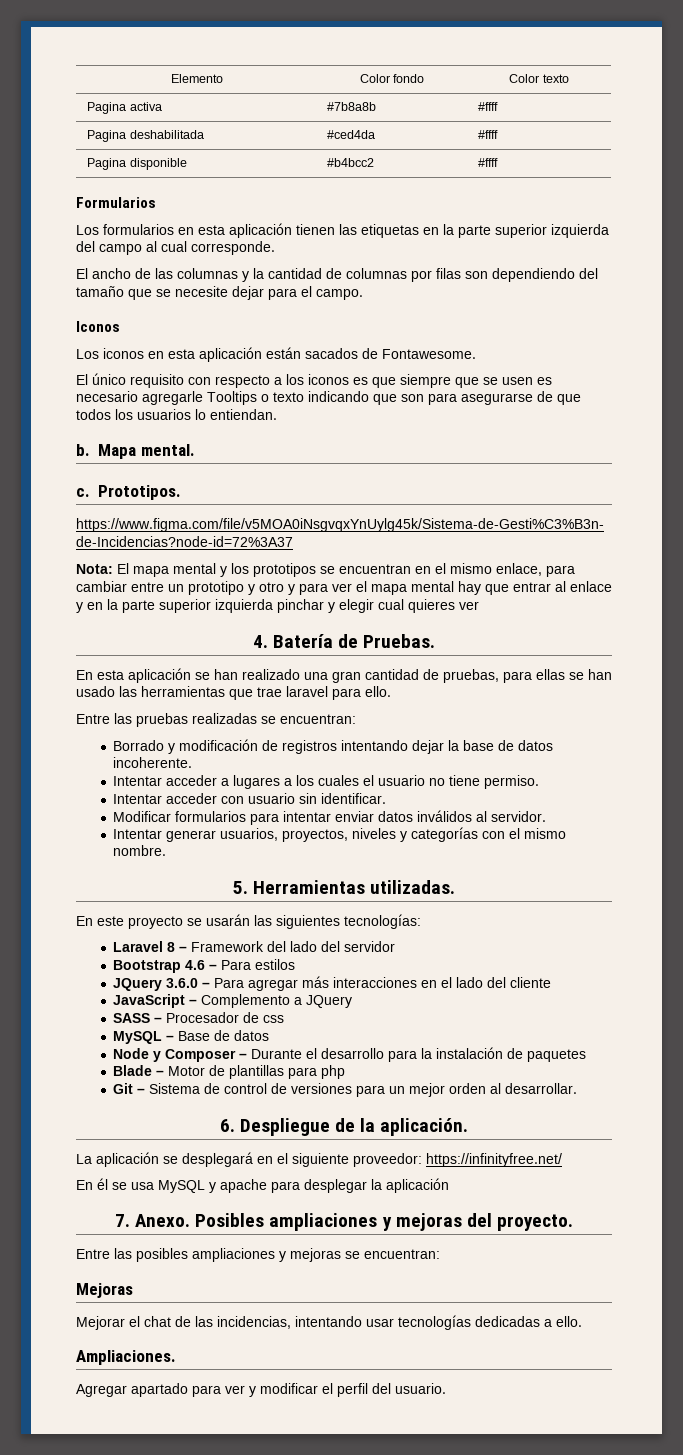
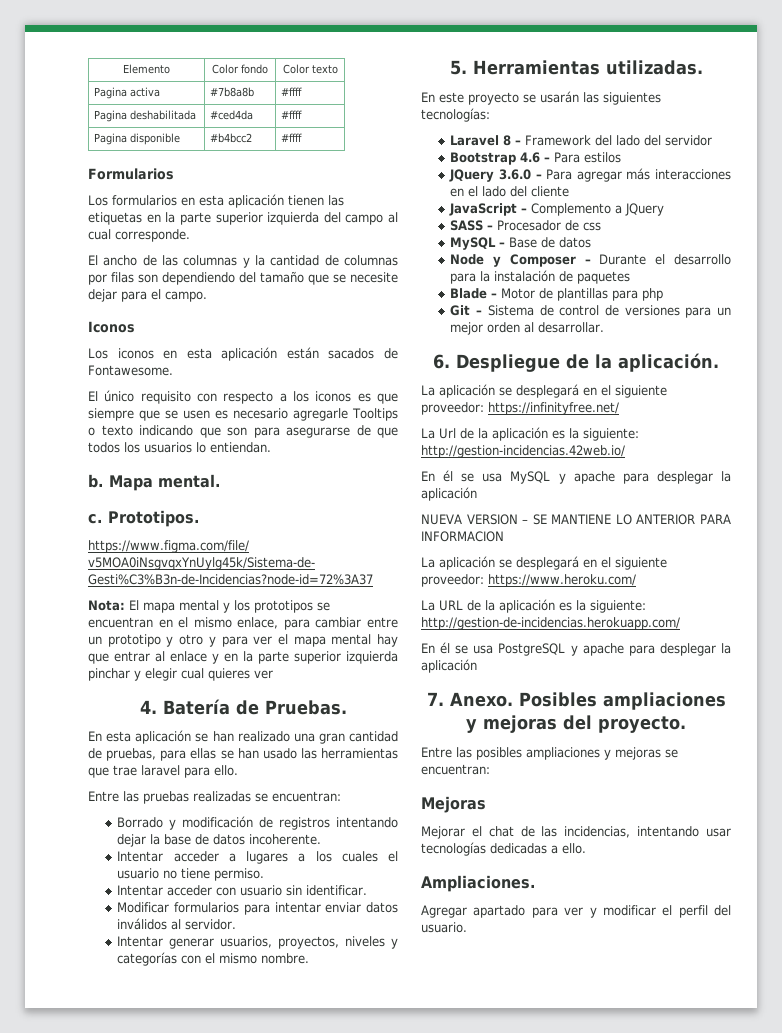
(562, 1160) none -> [421,427,639,441] [421,445,625,458] // La Url de la aplicación es la siguiente: http://gestion-incidencias.42web.io/
(449, 1185) none -> [421,514,731,525] [421,531,504,542] [421,556,667,570] [421,574,636,587] [421,599,646,613] [421,617,680,630] [421,642,731,656] [421,659,477,673] // NUEVA VERSION – SE MANTIENE LO ANTERIOR PARA INFORMACION // La aplicación se desplegará en el siguiente proveedor: https://www.heroku.com/ // La URL de la aplicación es la siguiente: http://gestion-de-incidencias.herokuapp.com/ // En él se usa PostgreSQL y apache para desplegar la aplicación

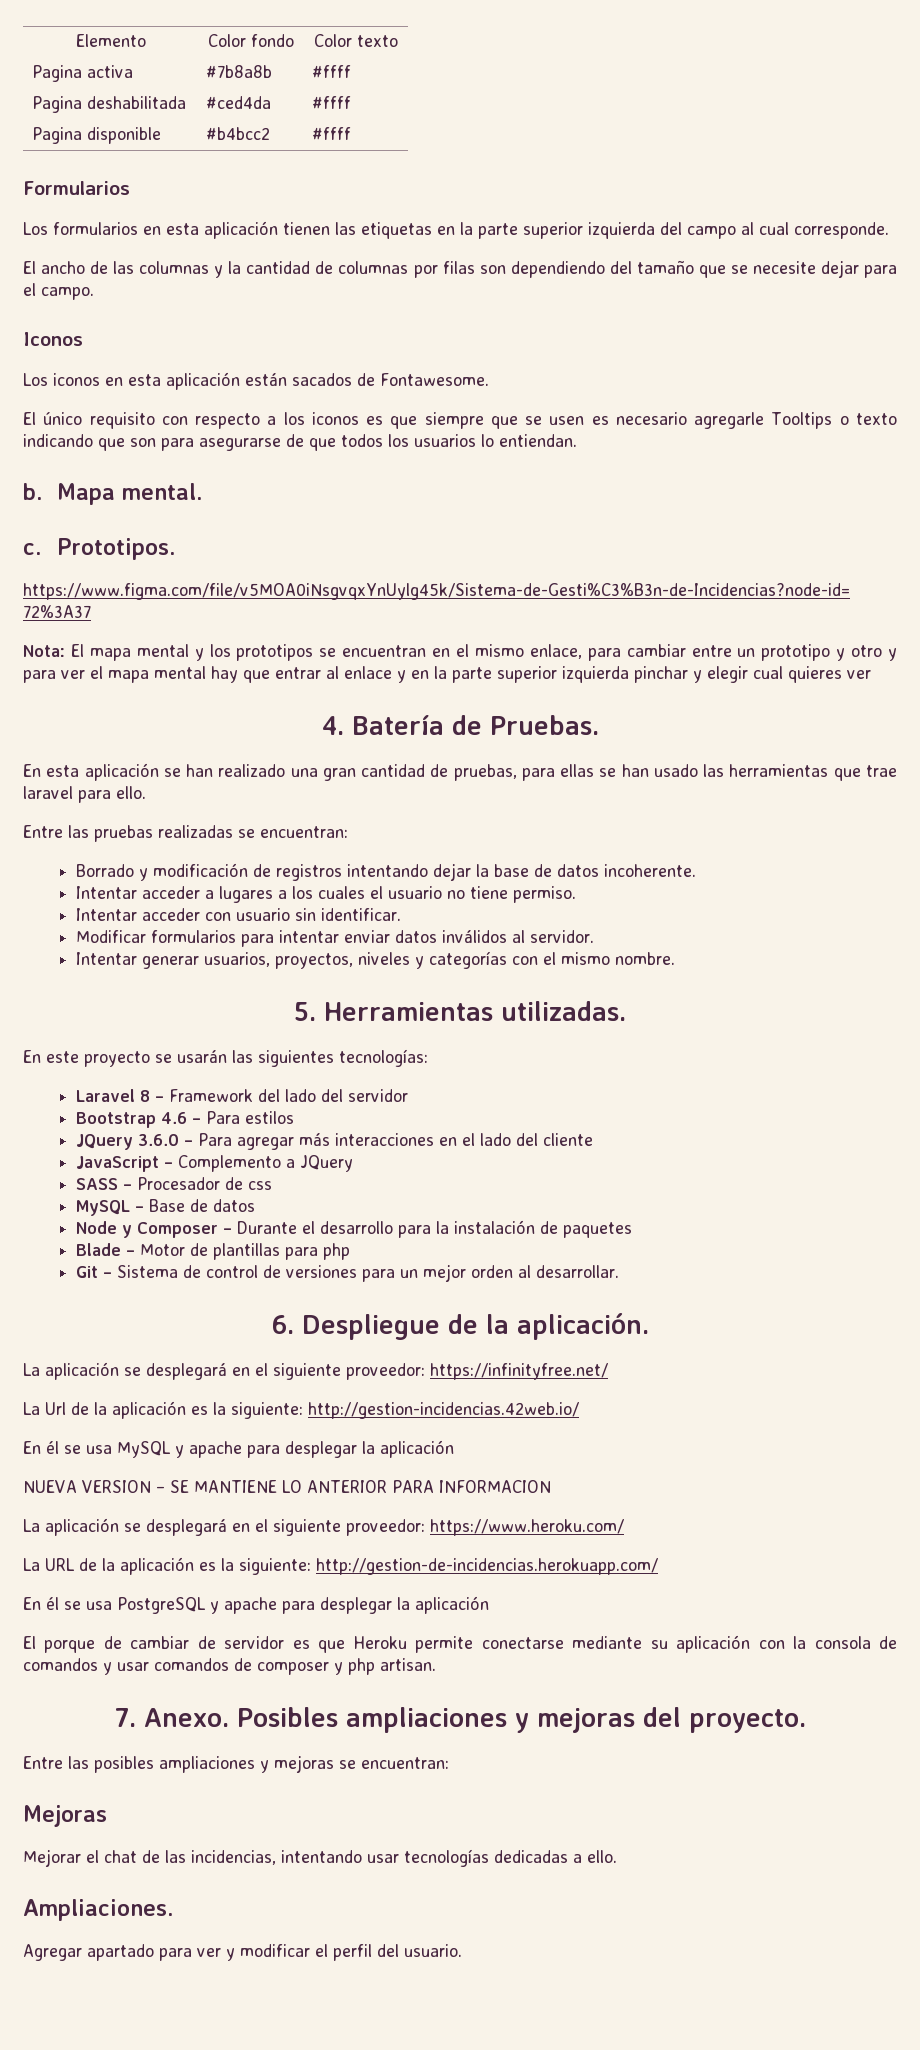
(477, 666) none -> [23,1635,898,1653] [23,1658,436,1675] // El porque de cambiar de servidor es que Heroku permite conectarse mediante su aplicación con la consola de comandos y usar comandos de composer y php artisan.

